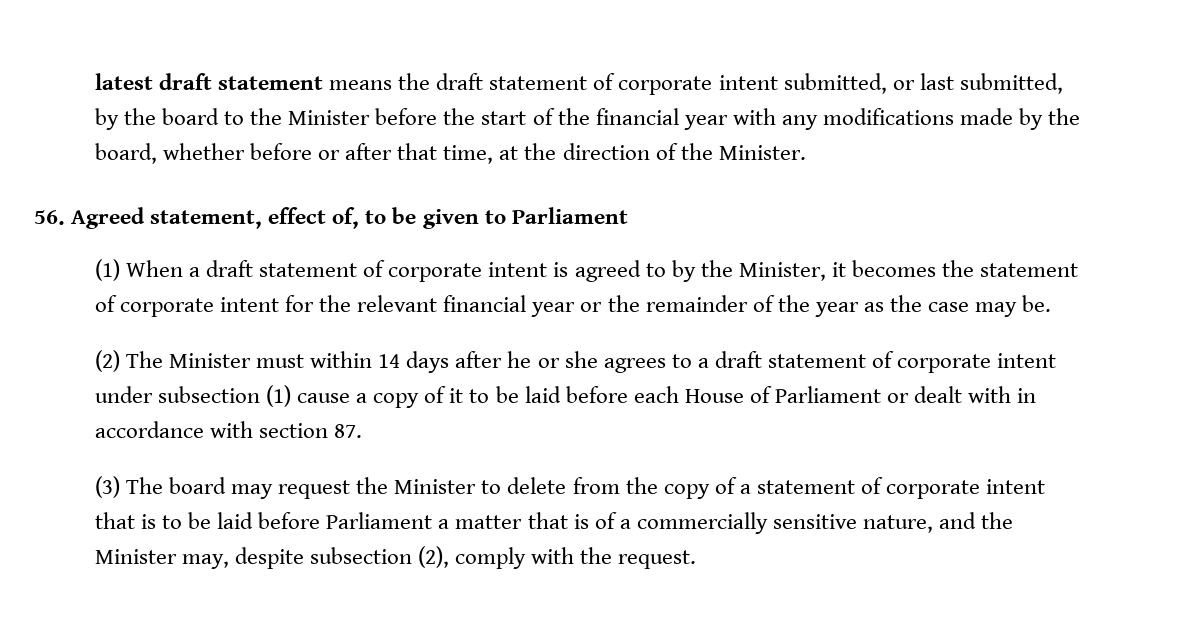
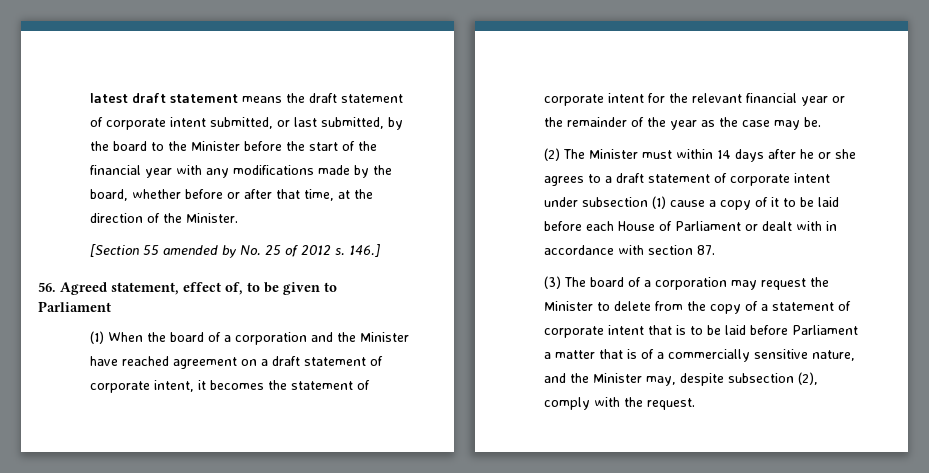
(806, 152) none -> [89,244,380,258] // [Section 55 amended by No. 25 of 2012 s. 146.]
[188,260,826,282] a draft statement of corporate intent is agreed to by the Minister, -> [146,332,409,345] [89,356,383,369] [89,380,194,393] the board of a corporation and the Minister have reached agreement on a draft statement of corporate intent,
(226, 485) none -> [627,277,727,290] of a corporation

